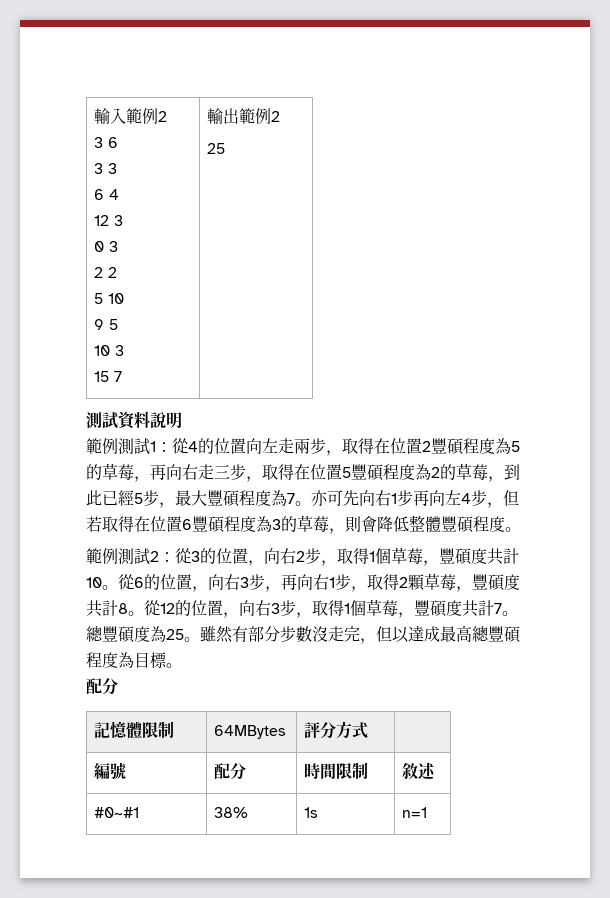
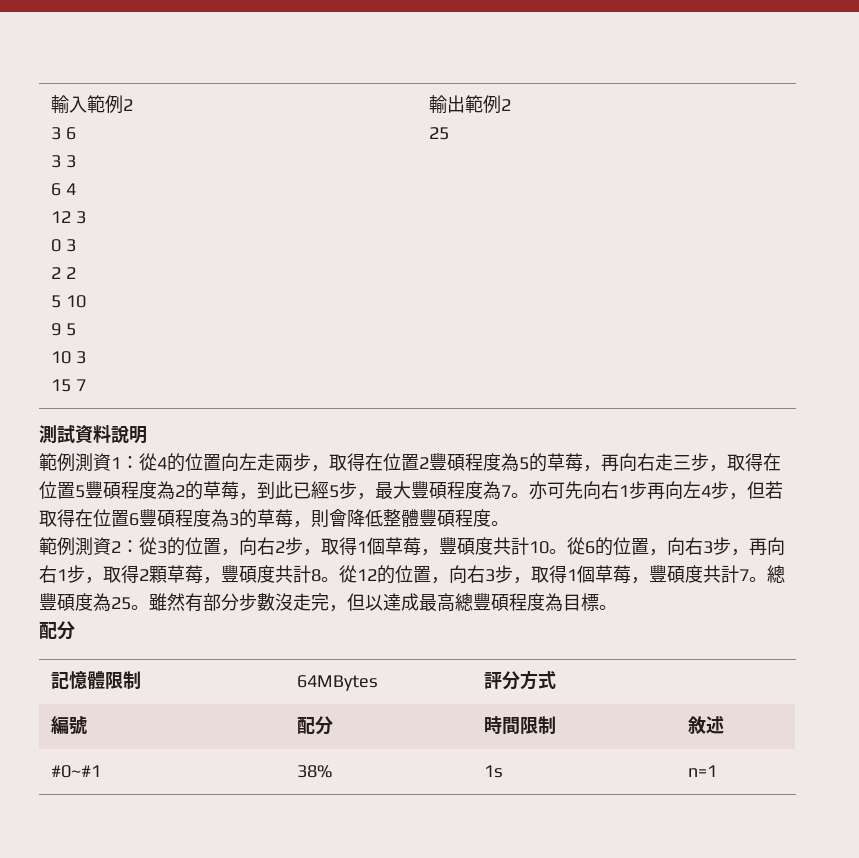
[134,438,150,455] 試 -> [93,453,111,471] 資
[134,548,150,565] 試 -> [93,537,111,555] 資

